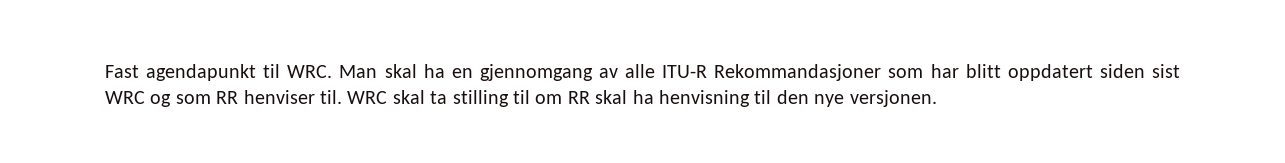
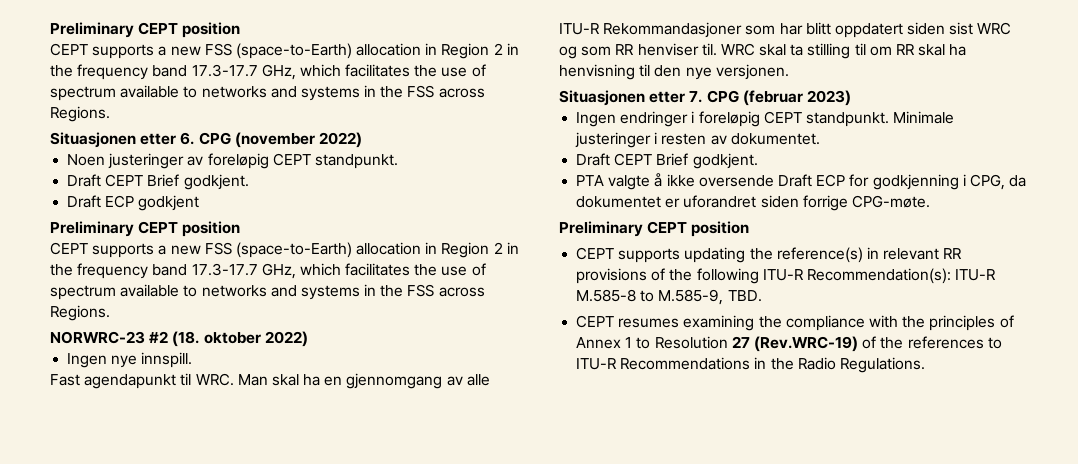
(105, 71) none -> [50,22,241,38] [50,43,519,59] [50,64,486,80] [50,85,485,101] [50,106,110,122] [50,132,362,148] [67,153,398,169] [67,174,249,190] [67,195,200,211] [50,221,241,237] [50,242,519,258] [50,263,486,279] [50,284,485,300] [50,305,110,321] [50,331,308,347] [67,352,193,368] Preliminary CEPT position // CEPT supports a new FSS (space-to-Earth) allocation in Region 2 in the frequency band 17.3-17.7 GHz, which facilitates the use of spectrum available to networks and systems in the FSS across Regions. // Situasjonen etter 6. CPG (november 2022) // Noen justeringer av foreløpig CEPT standpunkt. // Draft CEPT Brief godkjent. // Draft ECP godkjent // Preliminary CEPT position // CEPT supports a new FSS (space-to-Earth) allocation in Region 2 in the frequency band 17.3-17.7 GHz, which facilitates the use of spectrum available to networks and systems in the FSS across Regions. // NORWRC-23 #2 (18. oktober 2022) // Ingen nye innspill. //
(937, 98) none -> [559,90,851,106] [576,111,955,127] [575,132,820,148] [576,153,758,169] [576,173,1027,190] [576,195,930,211] [559,221,750,237] [576,247,963,263] [576,268,997,284] [576,289,762,305] [576,315,1014,331] [576,336,1002,352] [576,357,925,373] // Situasjonen etter 7. CPG (februar 2023) // Ingen endringer i foreløpig CEPT standpunkt. Minimale justeringer i resten av dokumentet. // Draft CEPT Brief godkjent. // PTA valgte å ikke oversende Draft ECP for godkjenning i CPG, da dokumentet er uforandret siden forrige CPG-møte. // Preliminary CEPT position // CEPT supports updating the reference(s) in relevant RR provisions of the following ITU-R Recommendation(s): ITU-R M.585-8 to M.585-9, TBD. // CEPT resumes examining the compliance with the principles of Annex 1 to Resolution 27 (Rev.WRC-19) of the references to ITU-R Recommendations in the Radio Regulations.

